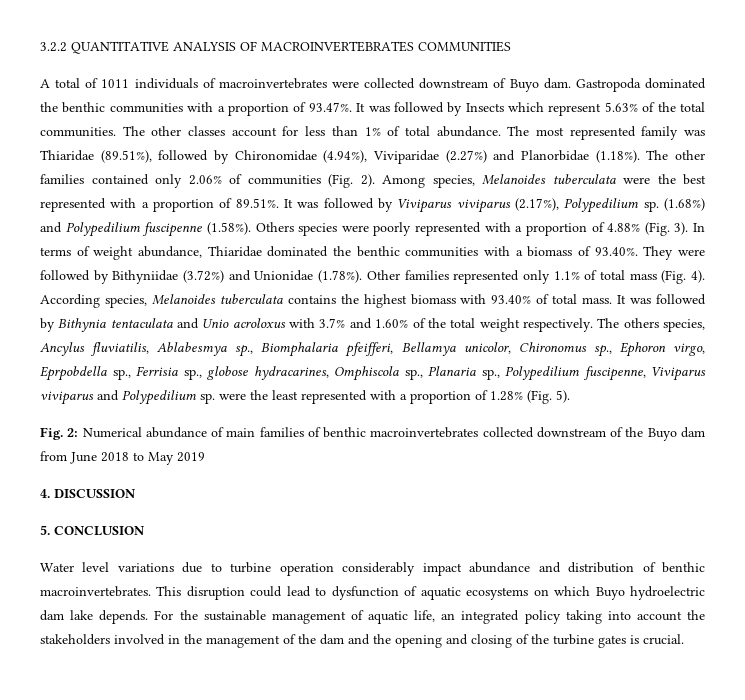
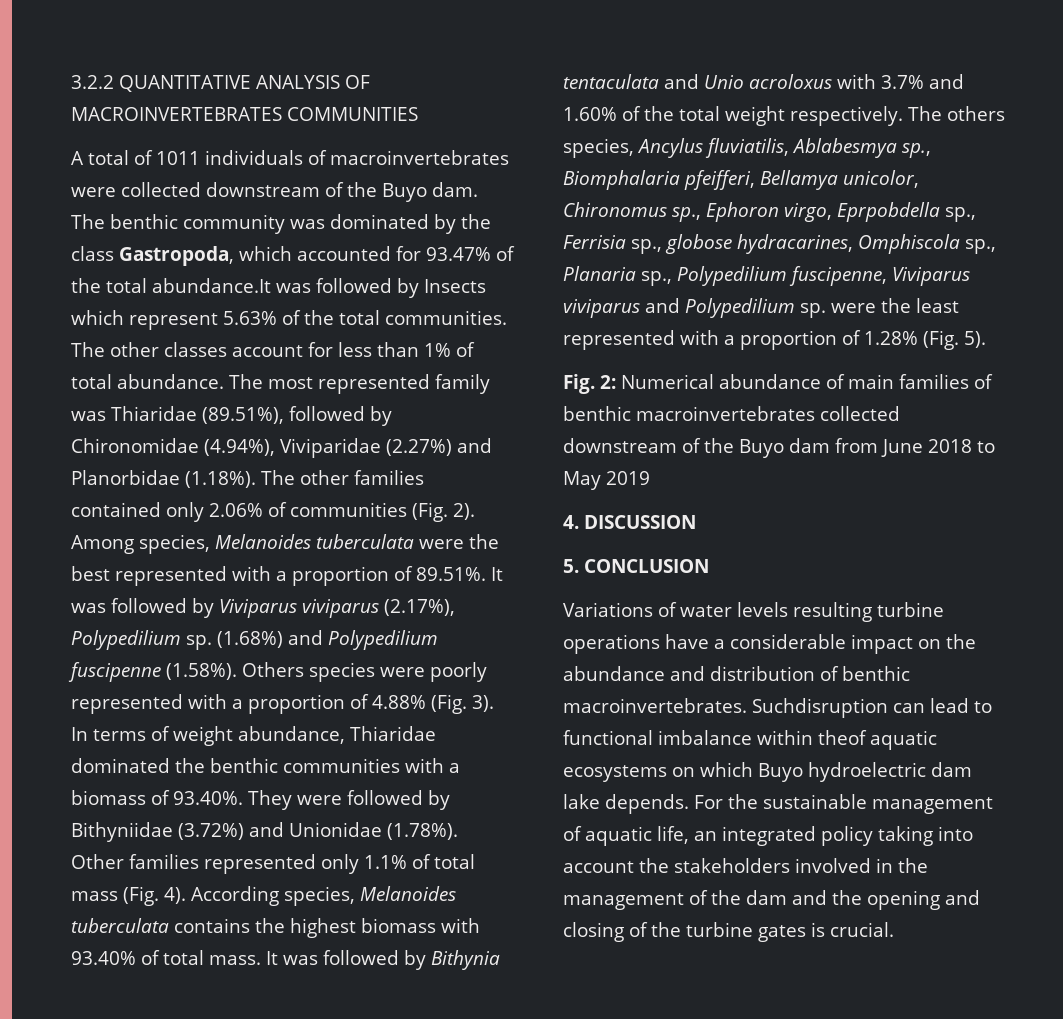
(507, 83) none -> [347,182,377,197] the
[575,78,706,92] [40,102,366,116] Gastropoda dominated the benthic communities with a proportion of 93.47%. It -> [71,214,491,234] [71,246,515,266] [71,278,271,293] The benthic community was dominated by the class Gastropoda, which accounted for 93.47% of the total abundance.It
[40,562,462,576] Water level variations due to turbine operation considerably impact -> [563,602,944,622] [563,634,976,654] Variations of water levels resulting turbine operations have a considerable impact on the
[156,586,418,600] This disruption could lead to dysfunction of -> [752,698,992,718] [563,730,867,745] Suchdisruption can lead to functional imbalance within theof

